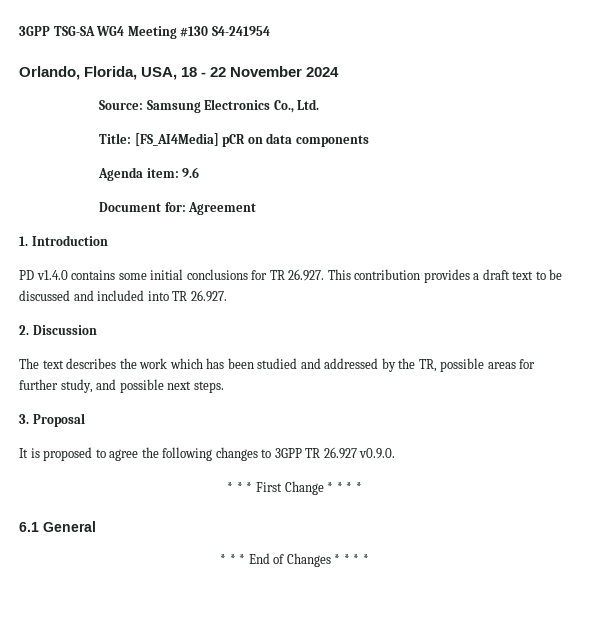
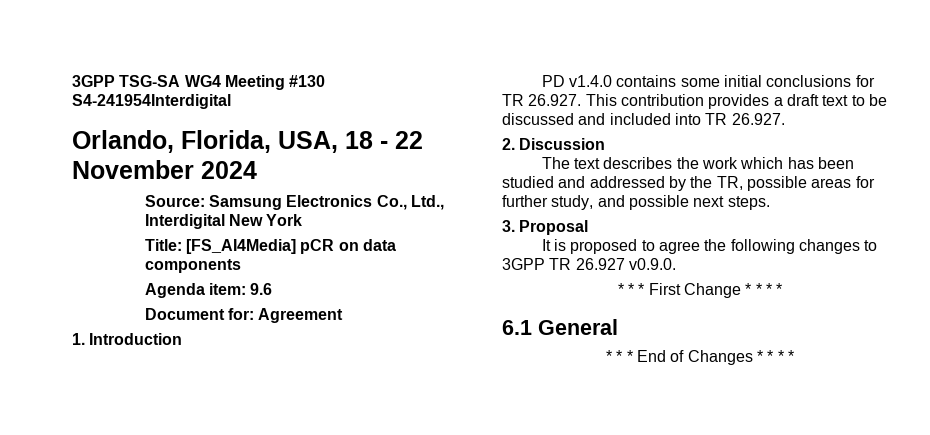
[211,26,270,36] S4-241954 -> [72,94,231,109] S4-241954Interdigital
[297,99,320,110] Ltd. -> [410,195,444,210] [144,214,303,229] Ltd., Interdigital New York

